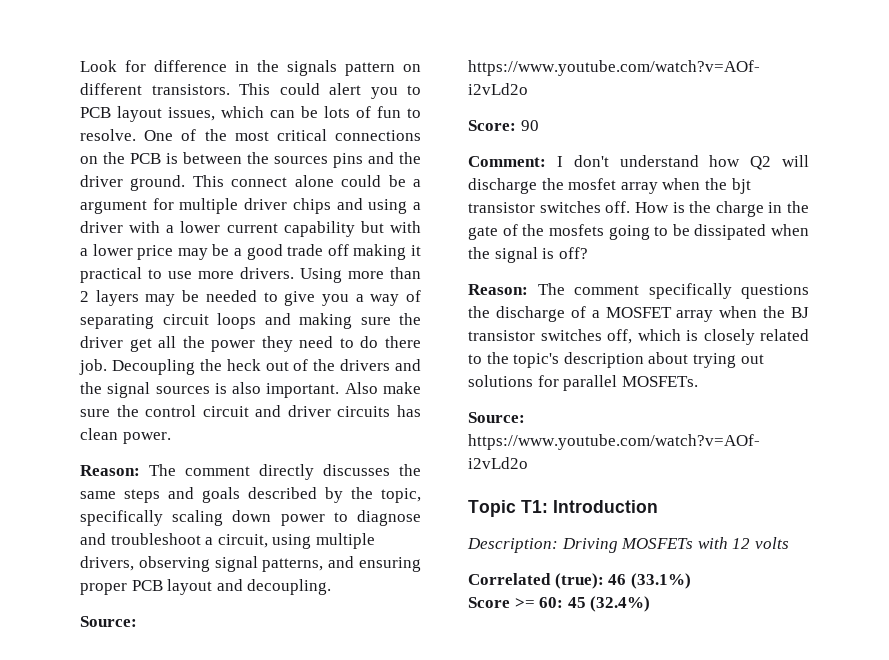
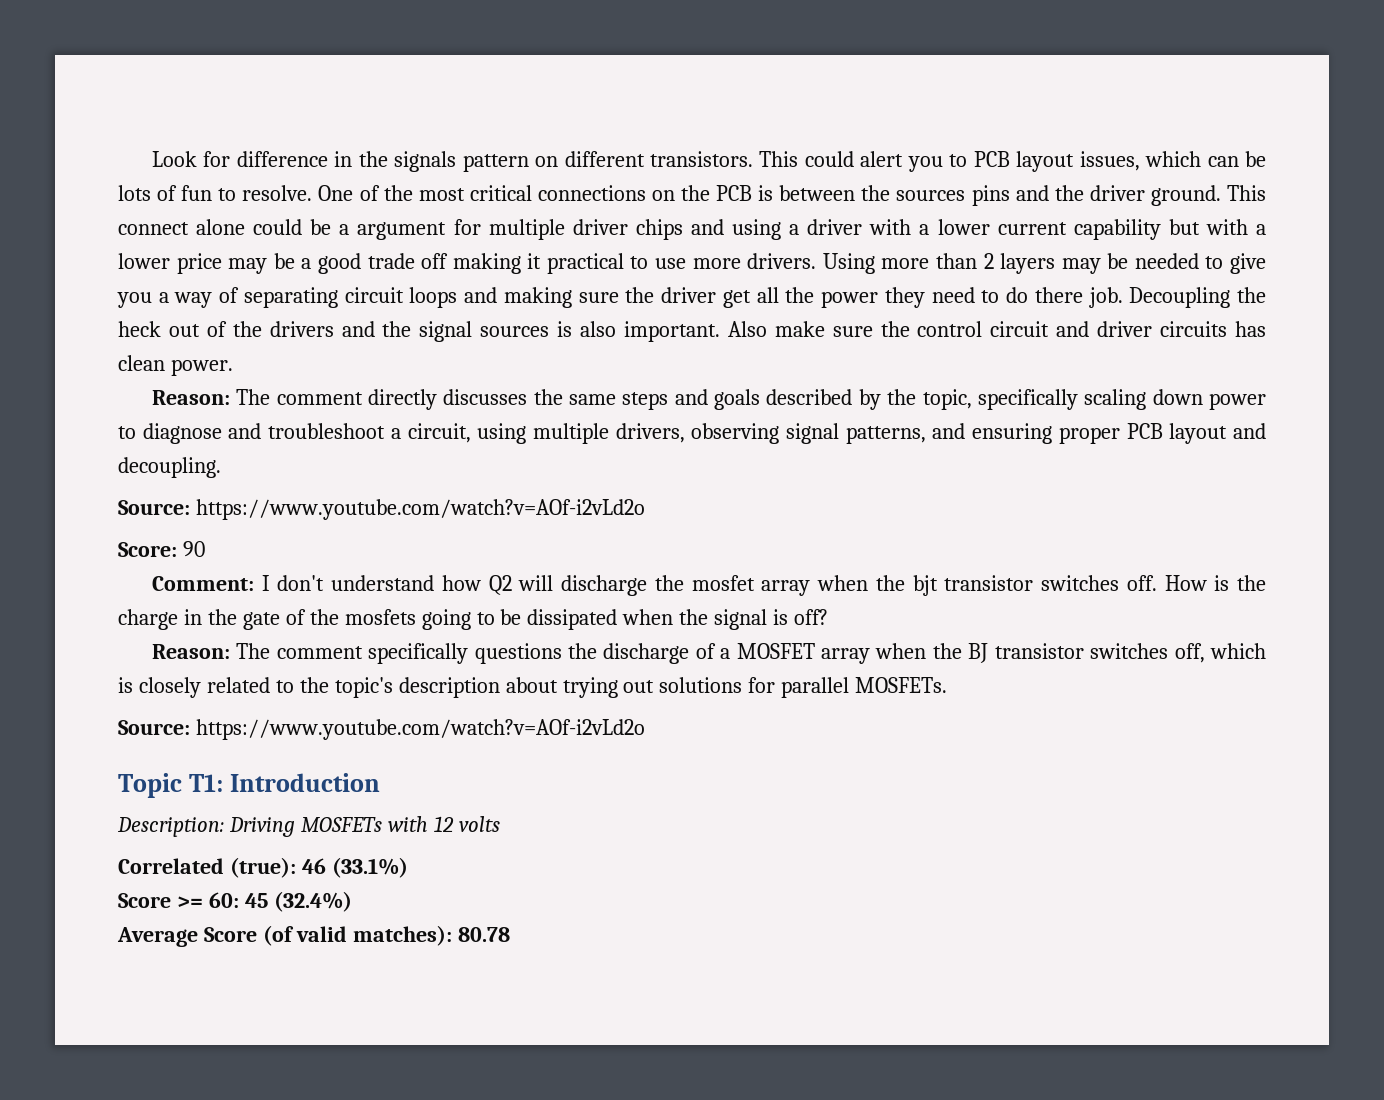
(651, 604) none -> [117,925,510,947] // Average Score (of valid matches): 80.78

